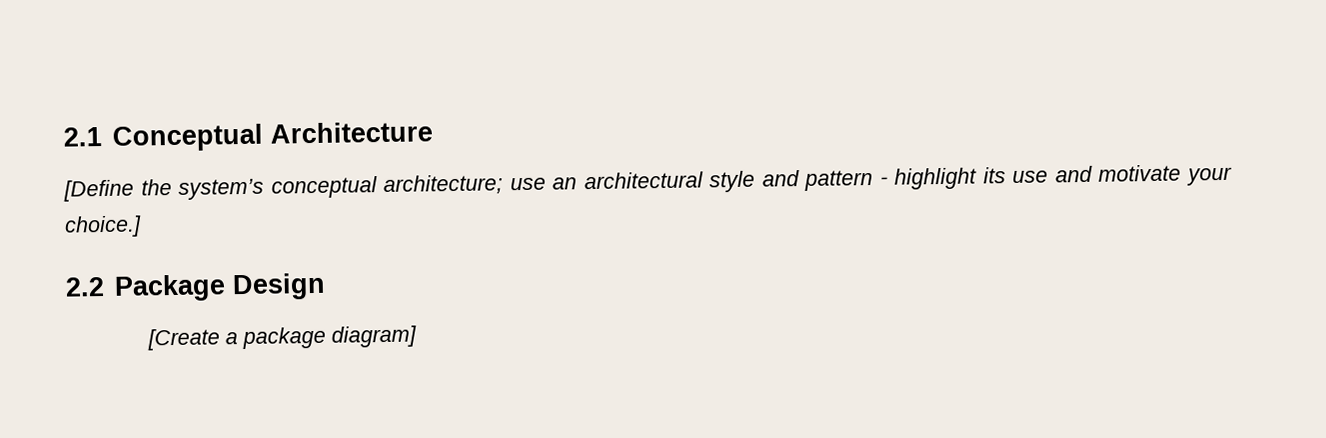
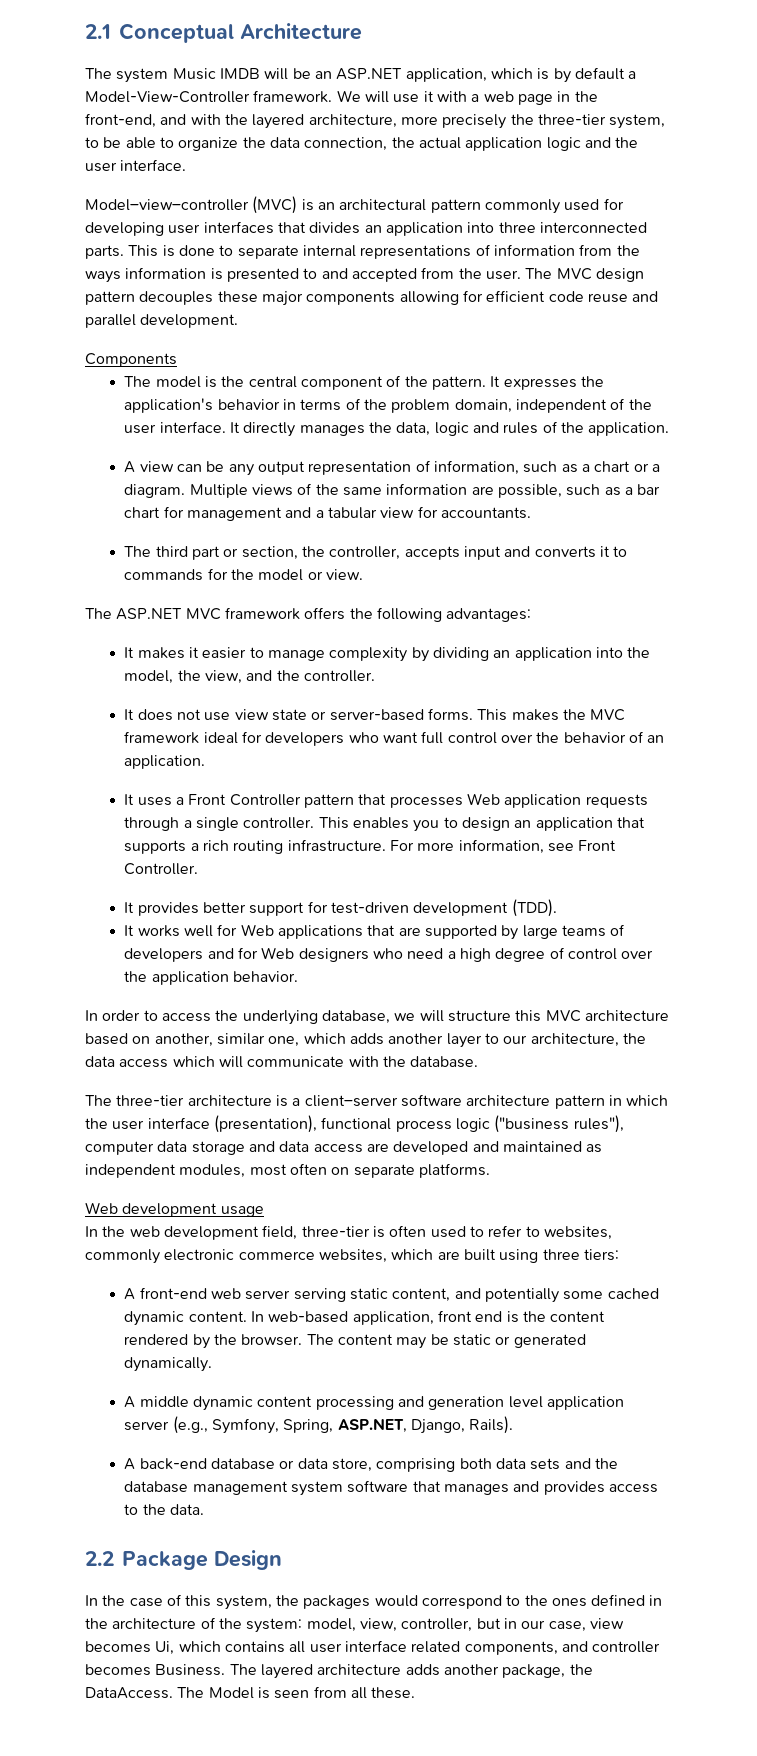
[63,164,1232,202] [64,215,142,238] [65,272,326,302] [147,325,418,351] [Define the system’s conceptual architecture; use an architectural style and pattern - highlight its use and motivate your choice.] // 2.2 Package Design // [Create a package diagram] -> [85,67,637,83] [85,90,598,105] [85,113,666,129] [85,137,639,151] [85,159,187,172] [85,196,624,214] [85,221,647,236] [85,244,640,259] [85,267,644,283] [85,290,659,306] [85,314,239,328] [85,353,177,367] [124,375,604,390] [124,398,652,413] [124,421,670,437] [124,460,660,476] [124,483,661,498] [124,506,531,521] [124,546,628,560] [124,568,363,581] [85,607,532,622] [124,647,651,662] [124,670,375,684] [124,708,626,721] [124,731,665,746] [124,755,206,769] [124,793,648,808] [124,817,645,832] [124,839,617,854] [124,863,199,875] [124,899,557,917] [124,924,626,940] [124,947,654,962] [124,971,299,985] [85,1010,669,1025] [85,1033,646,1048] [85,1056,479,1068] [85,1094,669,1109] [85,1115,624,1133] [85,1141,603,1155] [85,1163,490,1178] [85,1202,264,1217] [85,1225,612,1240] [85,1249,619,1264] [124,1287,659,1303] [124,1310,606,1326] [124,1334,586,1349] [124,1357,213,1372] [124,1396,624,1411] [124,1416,514,1434] [124,1458,618,1472] [124,1480,658,1496] [124,1504,205,1515] [85,1550,282,1570] [85,1594,663,1610] [85,1617,624,1633] [85,1640,661,1655] [85,1664,593,1679] [85,1686,416,1699] The system Music IMDB will be an ASP.NET application, which is by default a Model-View-Controller framework. We will use it with a web page in the front-end, and with the layered architecture, more precisely the three-tier system, to be able to organize the data connection, the actual application logic and the user interface. // Model–view–controller (MVC) is an architectural pattern commonly used for developing user interfaces that divides an application into three interconnected parts. This is done to separate internal representations of information from the ways information is presented to and accepted from the user. The MVC design pattern decouples these major components allowing for efficient code reuse and parallel development. // Components // The model is the central component of the pattern. It expresses the application's behavior in terms of the problem domain, independent of the user interface. It directly manages the data, logic and rules of the application. // A view can be any output representation of information, such as a chart or a diagram. Multiple views of the same information are possible, such as a bar chart for management and a tabular view for accountants. // The third part or section, the controller, accepts input and converts it to commands for the model or view. // The ASP.NET MVC framework offers the following advantages: // It makes it easier to manage complexity by dividing an application into the model, the view, and the controller. // It does not use view state or server-based forms. This makes the MVC framework ideal for developers who want full control over the behavior of an application. // It uses a Front Controller pattern that processes Web application requests through a single controller. This enables you to design an application that supports a rich routing infrastructure. For more information, see Front Controller. // It provides better support for test-driven development (TDD). // It works well for Web applications that are supported by large teams of developers and for Web designers who need a high degree of control over the application behavior. // In order to access the underlying database, we will structure this MVC architecture based on another, similar one, which adds another layer to our architecture, the data access which will communicate with the database. // The three-tier architecture is a client–server software architecture pattern in which the user interface (presentation), functional process logic ("business rules"), computer data storage and data access are developed and maintained as independent modules, most often on separate platforms. // Web development usage // In the web development field, three-tier is often used to refer to websites, commonly electronic commerce websites, which are built using three tiers: // A front-end web server serving static content, and potentially some cached dynamic content. In web-based application, front end is the content rendered by the browser. The content may be static or generated dynamically. // A middle dynamic content processing and generation level application server (e.g., Symfony, Spring, ASP.NET, Django, Rails). // A back-end database or data store, comprising both data sets and the database management system software that manages and provides access to the data. // 2.2 Package Design // In the case of this system, the packages would correspond to the ones defined in the architecture of the system: model, view, controller, but in our case, view becomes Ui, which contains all user interface related components, and controller becomes Business. The layered architecture adds another package, the DataAccess. The Model is seen from all these.

